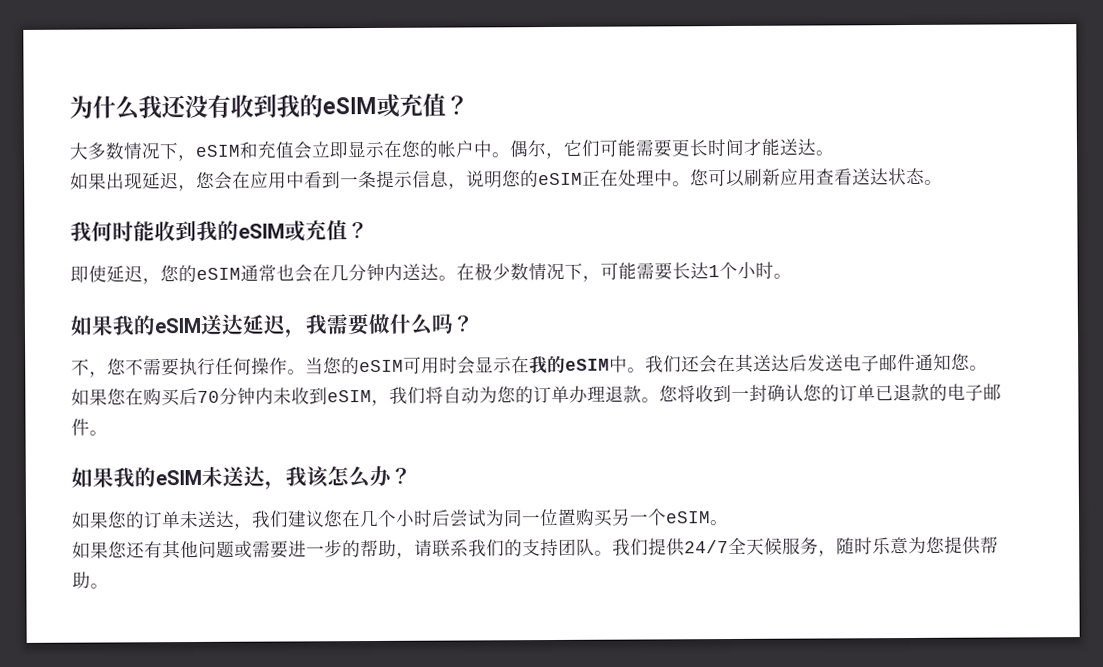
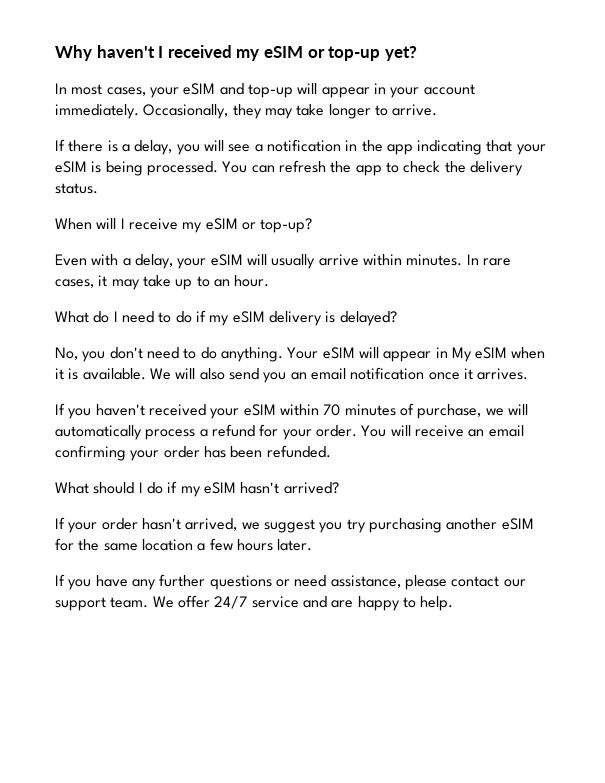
[69,93,469,121] [69,138,835,162] [70,167,943,192] [70,220,369,242] [70,261,792,285] [70,313,474,338] [71,353,988,378] [71,383,1002,407] [71,418,108,436] [71,465,412,490] [71,508,729,530] [72,535,999,560] [72,571,109,589] 为什么我还没有收到我的eSIM或充值？ // 大多数情况下，eSIM和充值会立即显示在您的帐户中。偶尔，它们可能需要更长时间才能送达。 // 如果出现延迟，您会在应用中看到一条提示信息，说明您的eSIM正在处理中。您可以刷新应用查看送达状态。 // 我何时能收到我的eSIM或充值？ // 即使延迟，您的eSIM通常也会在几分钟内送达。在极少数情况下，可能需要长达1个小时。 // 如果我的eSIM送达延迟，我需要做什么吗？ // 不，您不需要执行任何操作。当您的eSIM可用时会显示在我的eSIM中。我们还会在其送达后发送电子邮件通知您。 // 如果您在购买后70分钟内未收到eSIM，我们将自动为您的订单办理退款。您将收到一封确认您的订单已退款的电子邮件。 // 如果我的eSIM未送达，我该怎么办？ // 如果您的订单未送达，我们建议您在几个小时后尝试为同一位置购买另一个eSIM。 // 如果您还有其他问题或需要进一步的帮助，请联系我们的支持团队。我们提供24/7全天候服务，随时乐意为您提供帮助。 -> [55,45,417,61] [55,83,475,98] [55,104,438,119] [55,139,546,155] [55,160,523,176] [55,183,98,194] [55,218,313,233] [55,254,511,269] [55,275,270,290] [55,310,397,326] [55,347,546,362] [55,367,529,383] [55,403,528,419] [55,424,524,440] [55,445,331,461] [55,481,339,497] [55,517,534,533] [55,538,313,551] [55,574,526,590] [55,595,454,611] Why haven't I received my eSIM or top-up yet? // In most cases, your eSIM and top-up will appear in your account immediately. Occasionally, they may take longer to arrive. // If there is a delay, you will see a notification in the app indicating that your eSIM is being processed. You can refresh the app to check the delivery status. // When will I receive my eSIM or top-up? // Even with a delay, your eSIM will usually arrive within minutes. In rare cases, it may take up to an hour. // What do I need to do if my eSIM delivery is delayed? // No, you don't need to do anything. Your eSIM will appear in My eSIM when it is available. We will also send you an email notification once it arrives. // If you haven't received your eSIM within 70 minutes of purchase, we will automatically process a refund for your order. You will receive an email confirming your order has been refunded. // What should I do if my eSIM hasn't arrived? // If your order hasn't arrived, we suggest you try purchasing another eSIM for the same location a few hours later. // If you have any further questions or need assistance, please contact our support team. We offer 24/7 service and are happy to help.

